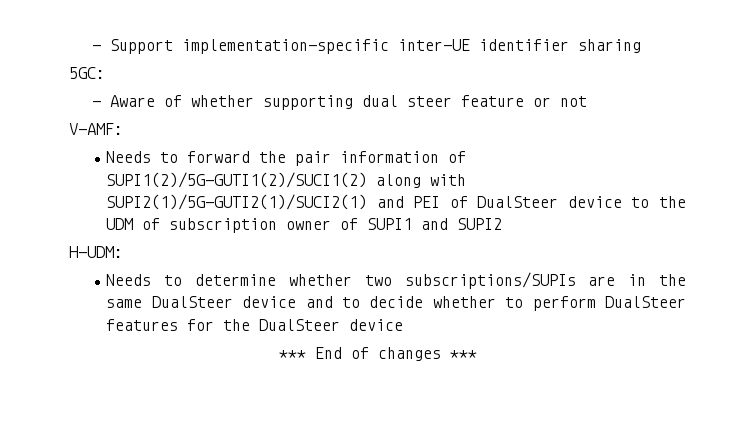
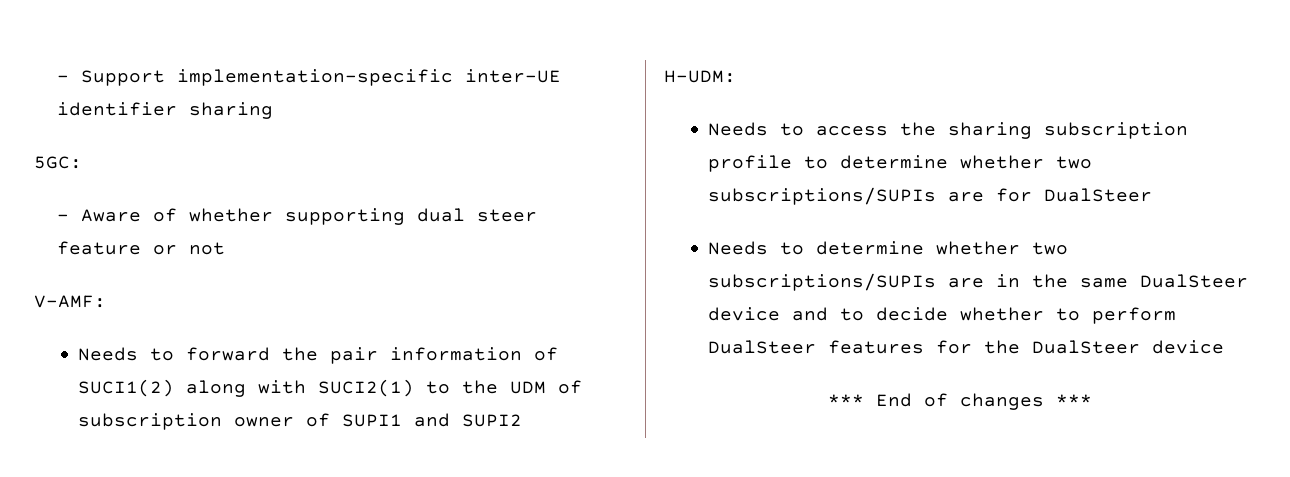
[106,172,368,188] SUPI1(2)/5G-GUTI1(2)/SUCI1(2) -> [78,379,175,397] SUCI1(2)
[106,194,622,210] SUPI2(1)/5G-GUTI2(1)/SUCI2(1) and PEI of DualSteer device -> [318,379,415,397] SUCI2(1)
(123, 252) none -> [708,122,1189,139] [708,155,1093,172] [708,187,1153,205] // Needs to access the sharing subscription profile to determine whether two subscriptions/SUPIs are for DualSteer

